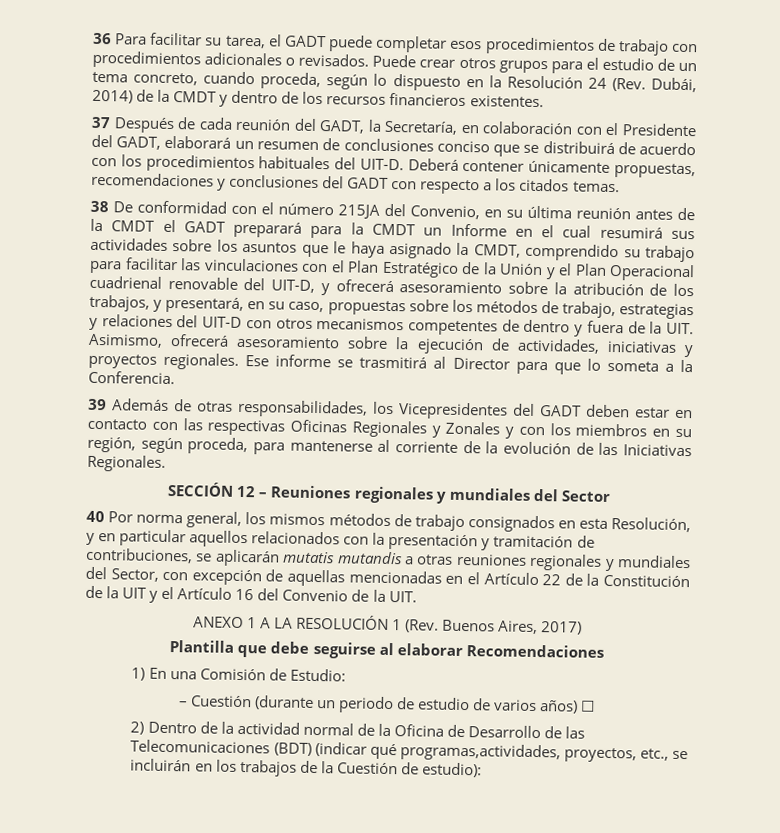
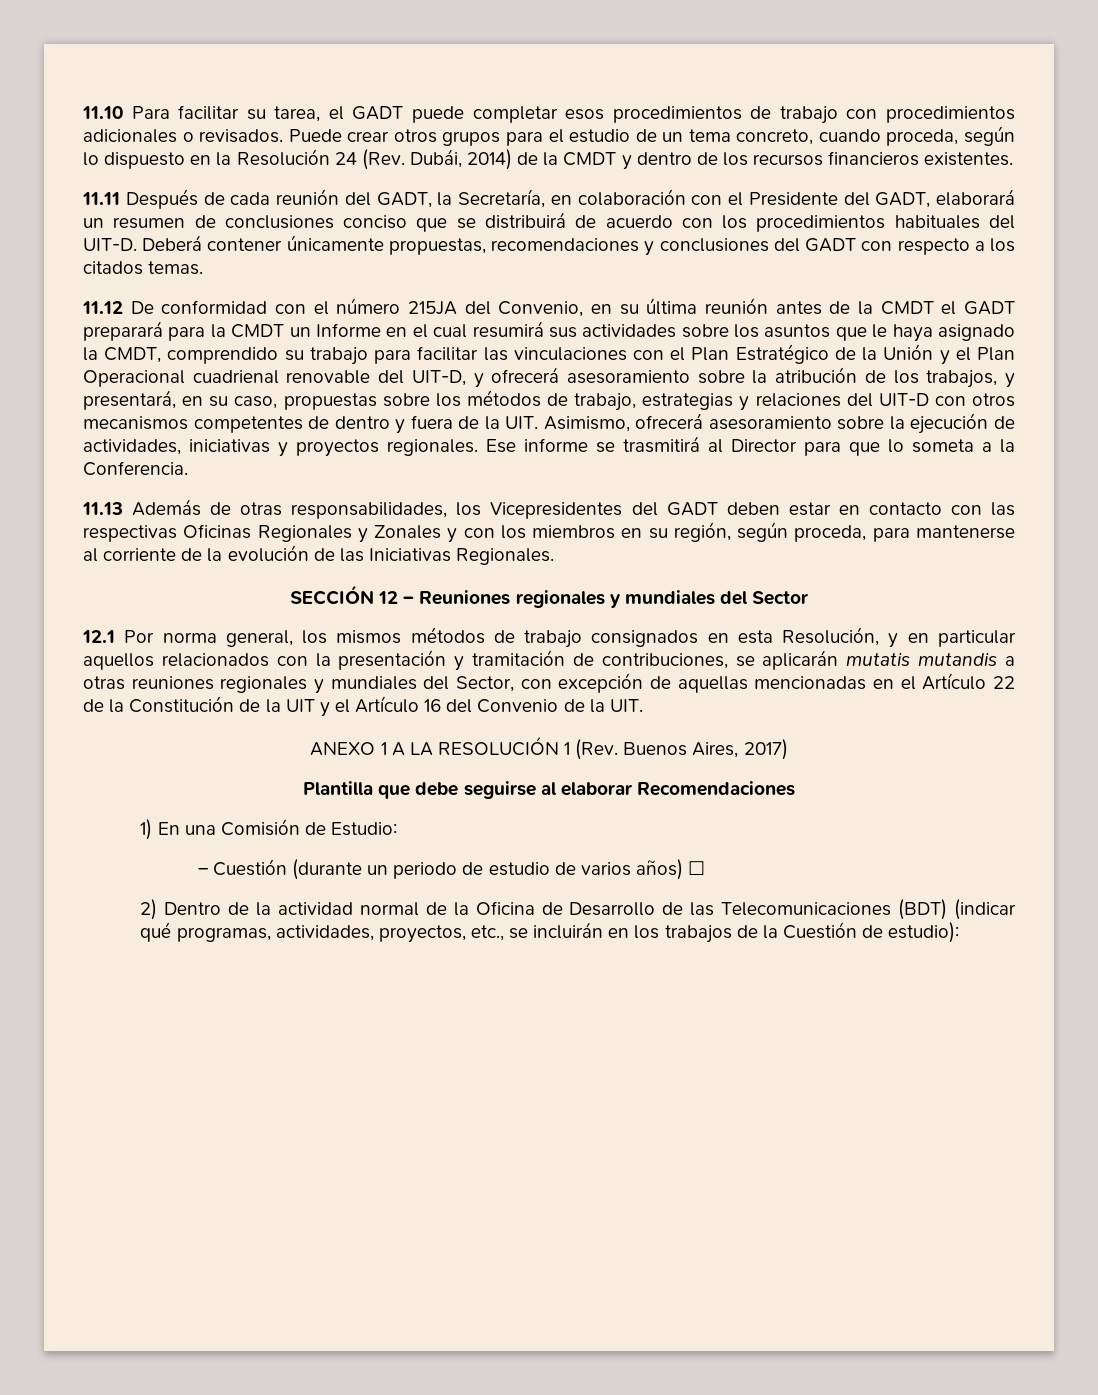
[93,32,112,45] 36 -> [82,106,123,119] 11.10
[91,116,111,129] 37 -> [82,192,120,205] 11.11
[90,200,109,213] 38 -> [82,301,123,314] 11.12
[88,398,107,411] 39 -> [82,502,123,515] 11.13
[86,510,105,523] 40 -> [82,630,115,643] 12.1
[399,743,561,762] programas,actividades, -> [176,925,374,942] programas, actividades,

